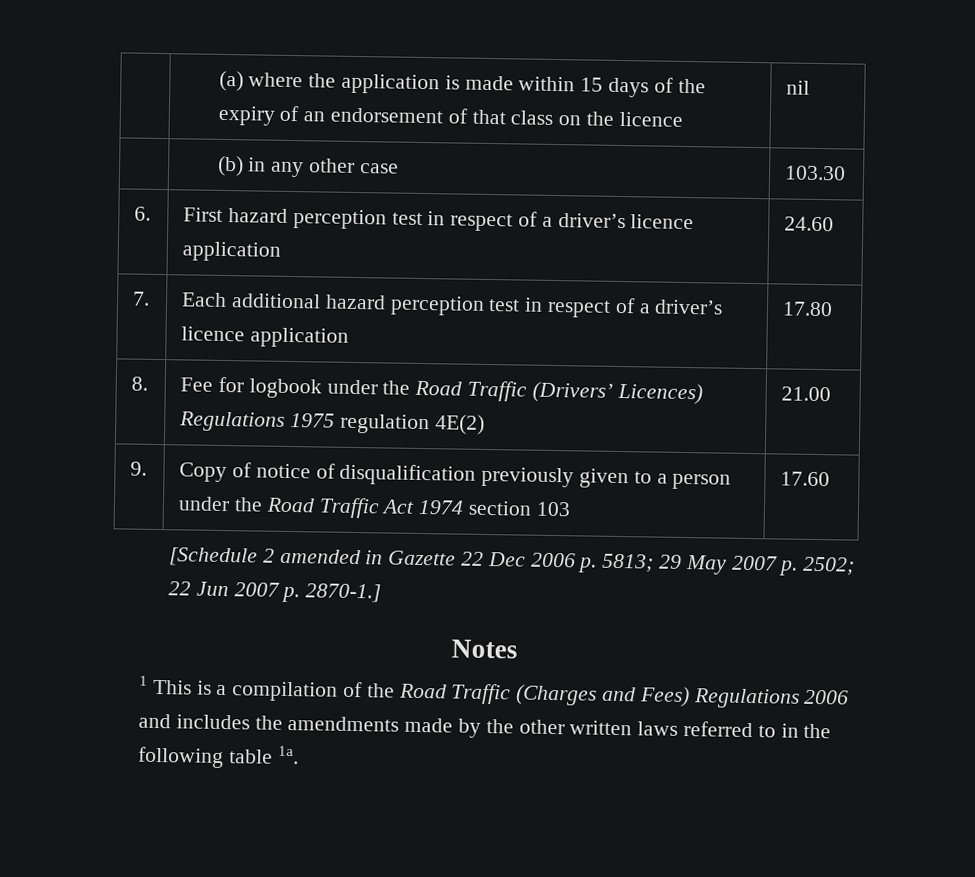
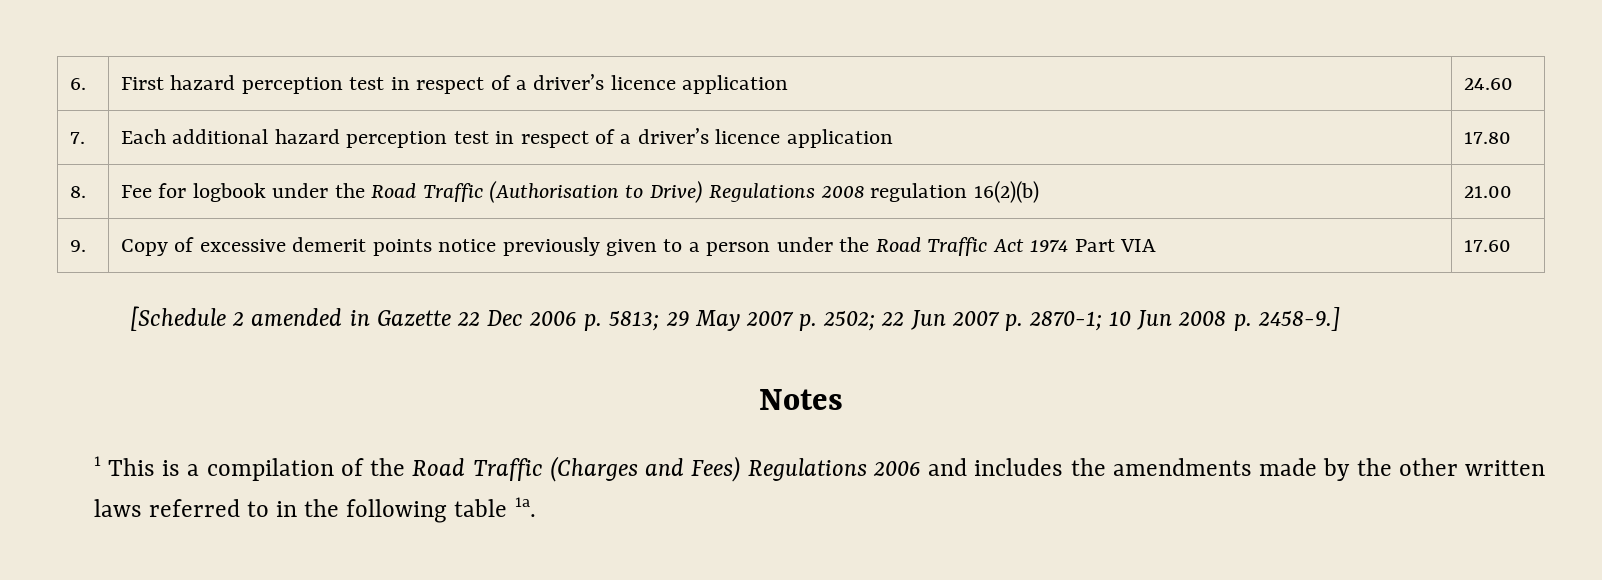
[218,70,706,98] [217,105,683,127] [786,80,811,95] [216,155,399,178] [784,165,847,181] | (a) where the application is made within 15 days of the expiry of an endorsement of that class on the licence | nil // | (b) in any other case | 103.30 // -> (69, 84) none
[531,381,703,405] [179,411,485,435] (Drivers’ Licences) Regulations 1975 regulation 4E(2) -> [488,181,1039,203] (Authorisation to Drive) Regulations 2008 regulation 16(2)(b)
[255,463,477,486] notice of disqualification -> [199,237,497,256] excessive demerit points notice
[467,500,571,517] section 103 -> [1074,239,1157,252] Part VIA
[305,583,382,603] 2870-1.] -> [1029,307,1340,331] 2870-1; 10 Jun 2008 p. 2458-9.]

